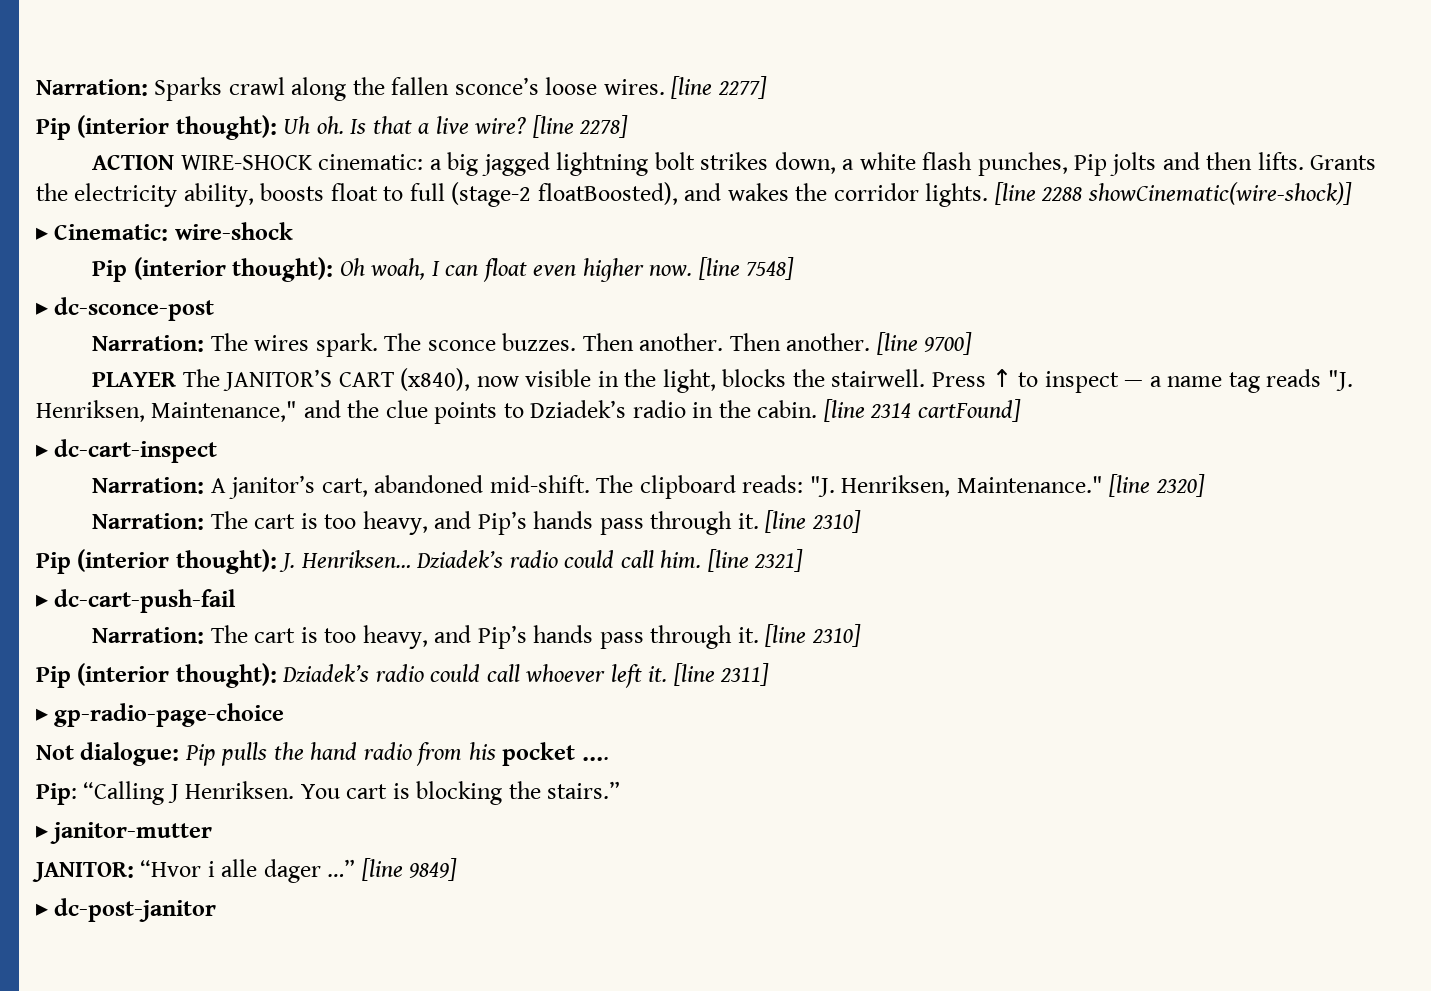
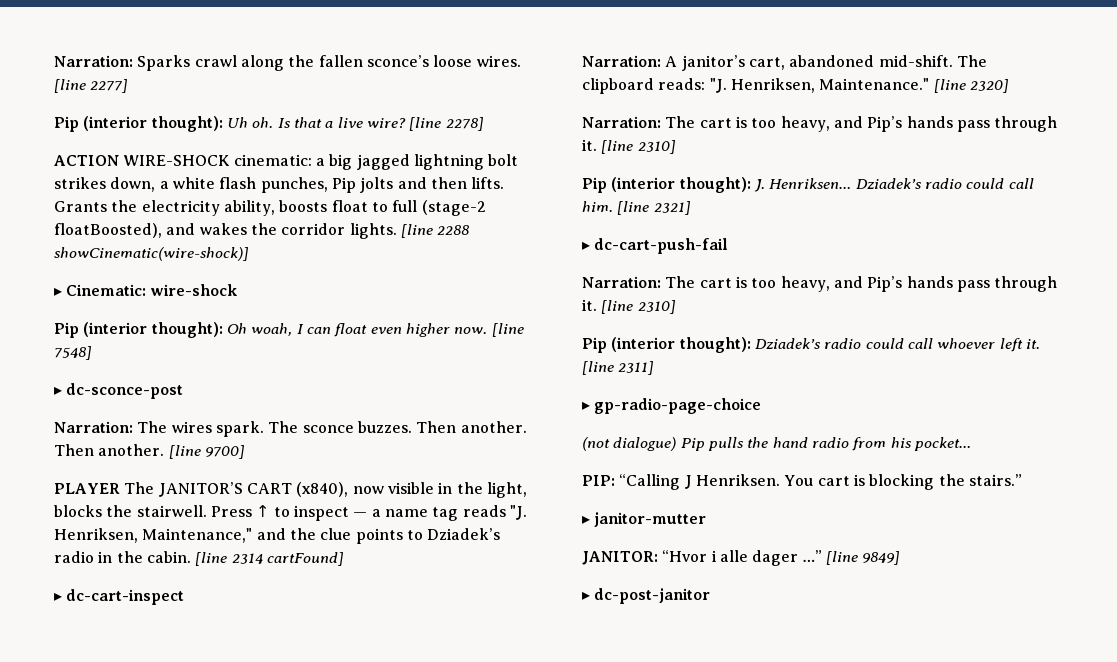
[36,742,180,766] Not dialogue: -> [582,437,677,451] (not dialogue)
[502,742,609,766] [36,783,77,805] pocket …. // Pip: -> [913,437,971,451] [582,475,615,486] pocket… // PIP:

